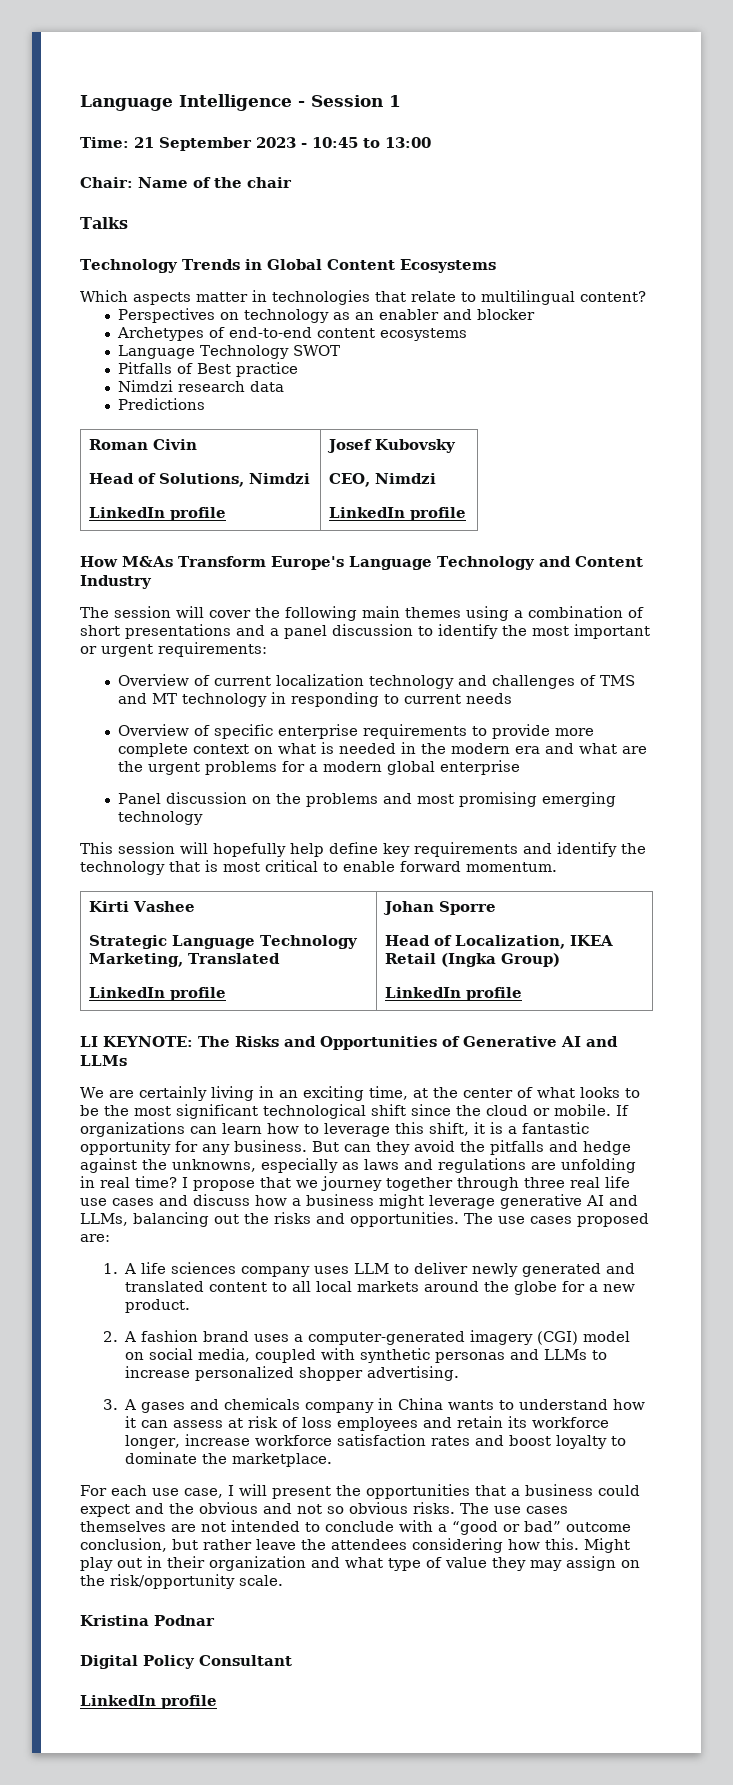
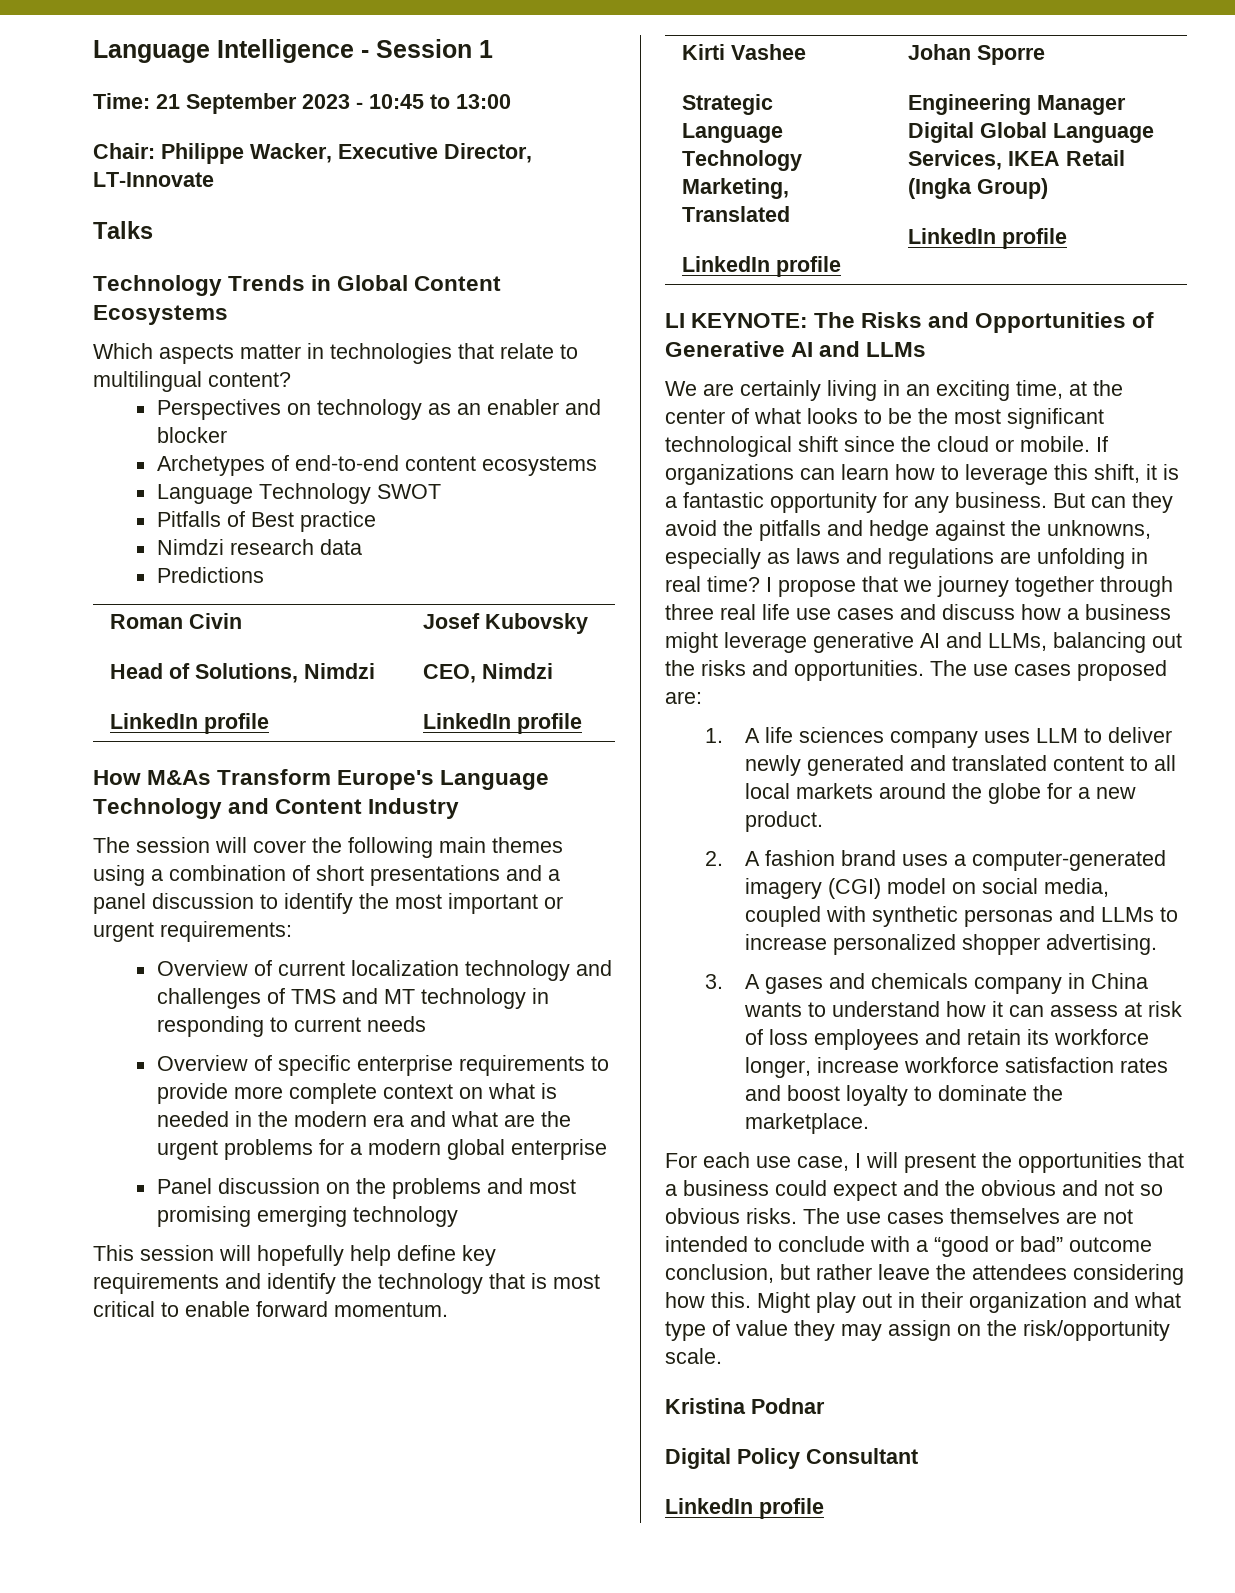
[138,177,292,188] Name of the chair -> [161,143,532,164] [93,172,214,187] Philippe Wacker, Executive Director, LT-Innovate
[385,935,566,949] Head of Localization, -> [907,94,1126,115] [907,122,1154,143] [907,150,1002,170] Engineering Manager Digital Global Language Services,

